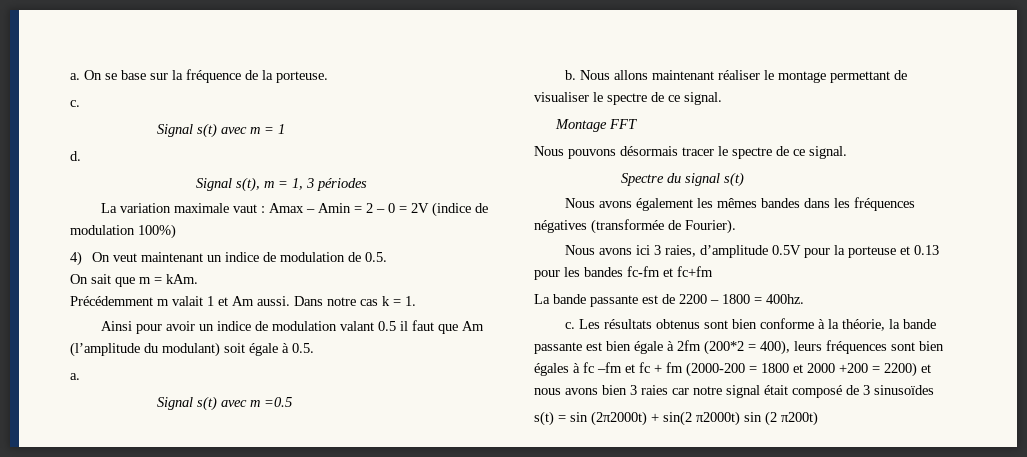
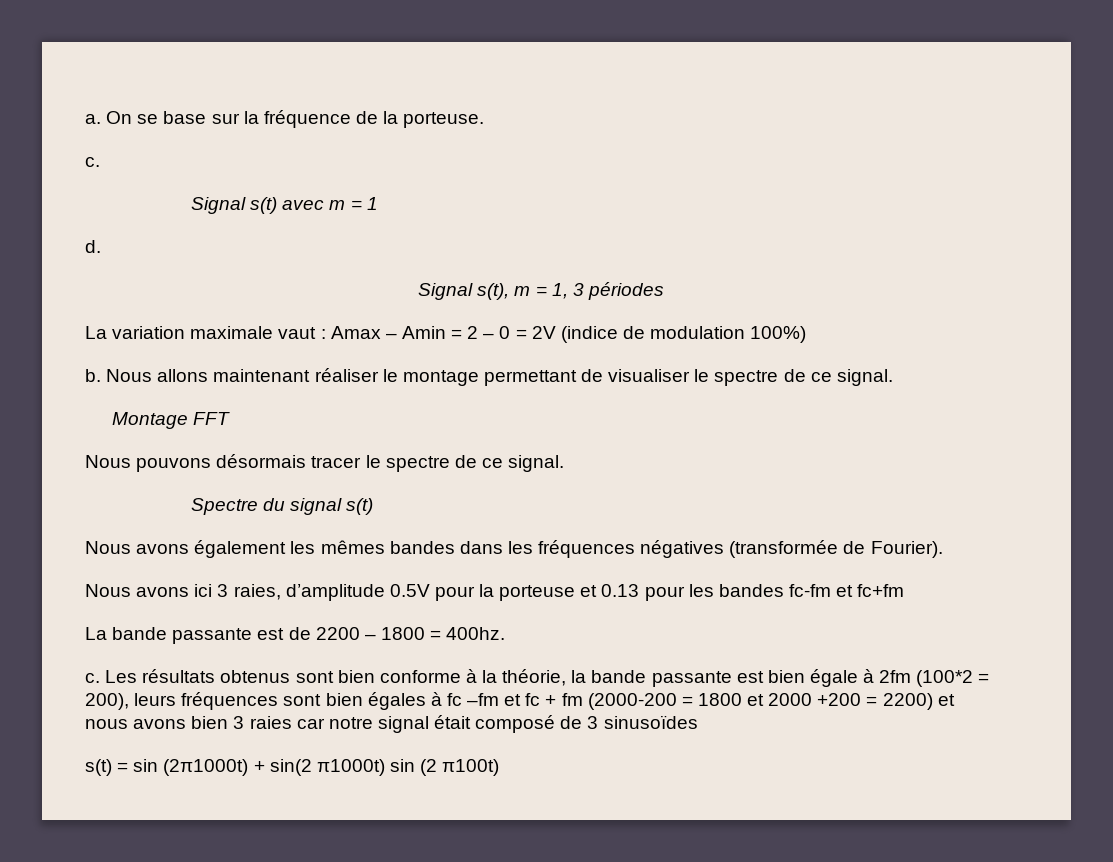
[70,251,387,266] [70,274,198,287] [70,296,416,306] [101,320,485,334] [70,342,314,357] [70,373,80,380] [157,396,293,411] // 4) On veut maintenant un indice de modulation de 0.5. // On sait que m = kAm. // Précédemment m valait 1 et Am aussi. Dans notre cas k = 1. // Ainsi pour avoir un indice de modulation valant 0.5 il faut que Am (l’amplitude du modulant) soit égale à 0.5. // a. // Signal s(t) avec m =0.5 -> (807, 334) none
[704,340,790,355] (200*2 = 400), -> [916,670,990,687] [85,693,129,710] (100*2 = 200),
[591,411,647,426] (2π2000t) -> [163,759,249,776] (2π1000t)
[696,411,740,426] π2000t) -> [316,759,385,776] π1000t)
[781,411,818,426] π200t) -> [442,759,500,776] π100t)

